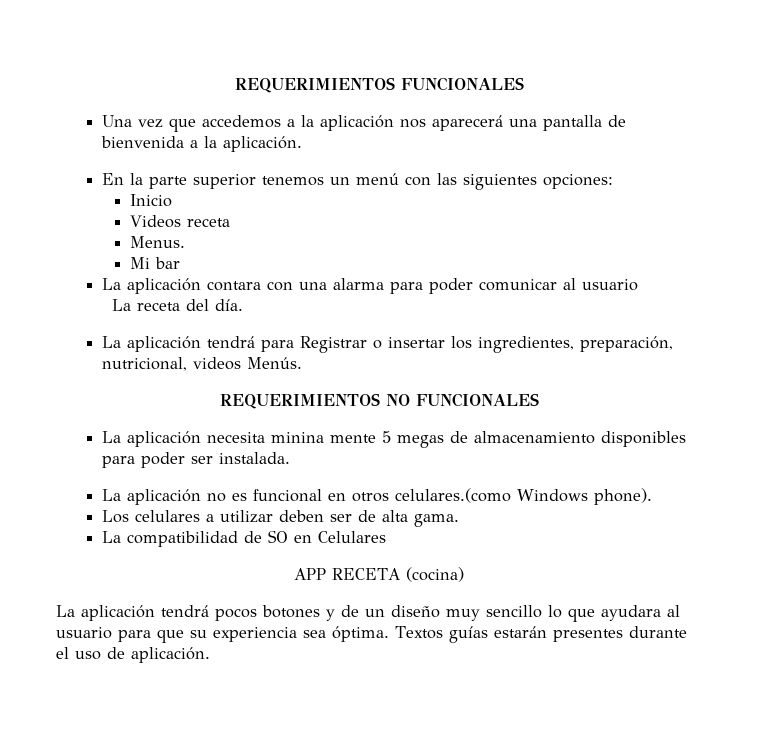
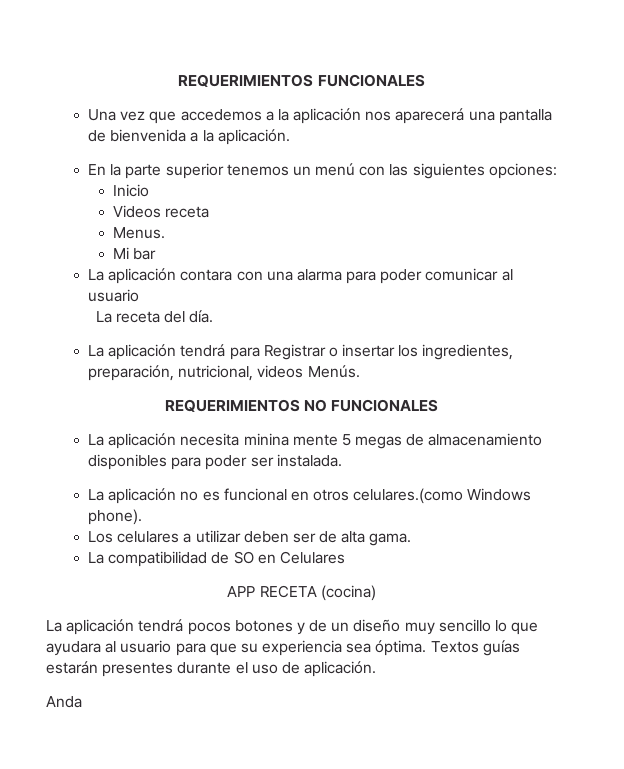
(210, 655) none -> [46,696,82,708] // Anda

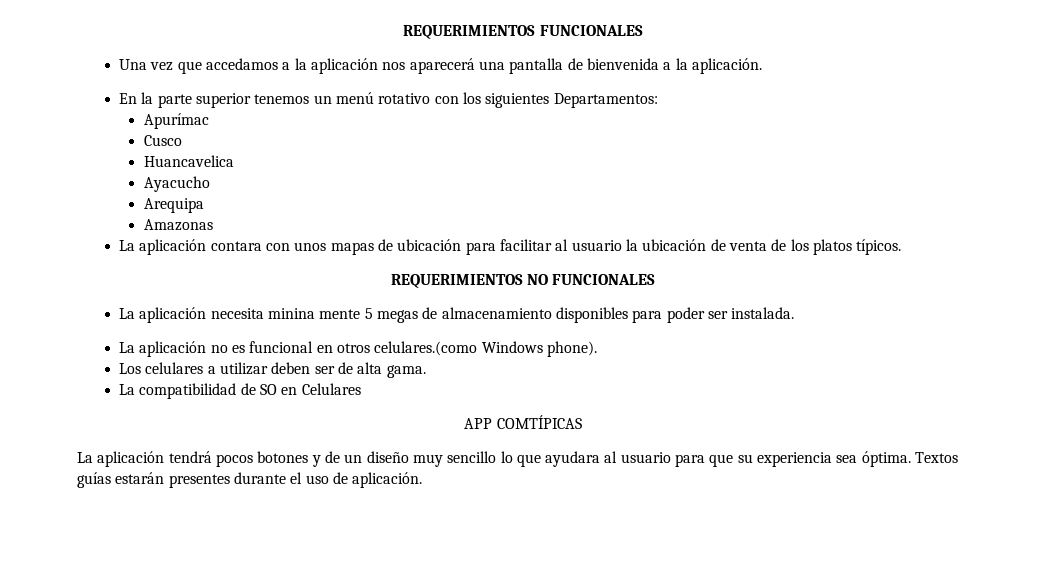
[180,109,262,121] accedemos -> [206,58,279,70] accedamos
[359,163,557,179] [112,184,149,197] [112,205,210,218] [112,227,165,239] [112,247,157,260] [87,268,513,284] [87,289,139,302] [95,310,214,323] [87,344,514,360] [87,365,360,381] con las siguientes opciones: // Inicio // Videos receta // Menus. // Mi bar // La aplicación contara con una alarma para poder comunicar al usuario // La receta del día. // La aplicación tendrá para Registrar o insertar los ingredientes, preparación, nutricional, videos Menús. -> [378,92,658,108] [143,113,209,129] [143,135,182,146] [143,155,234,167] [143,176,210,192] [143,198,204,213] [143,219,213,231] [119,239,902,255] rotativo con los siguientes Departamentos: // Apurímac // Cusco // Huancavelica // Ayacucho // Arequipa // Amazonas // La aplicación contara con unos mapas de ubicación para facilitar al usuario la ubicación de venta de los platos típicos.
[259,585,376,601] RECETA (cocina) -> [496,415,582,429] COMTÍPICAS
[46,696,82,708] // Anda -> (423, 480) none

